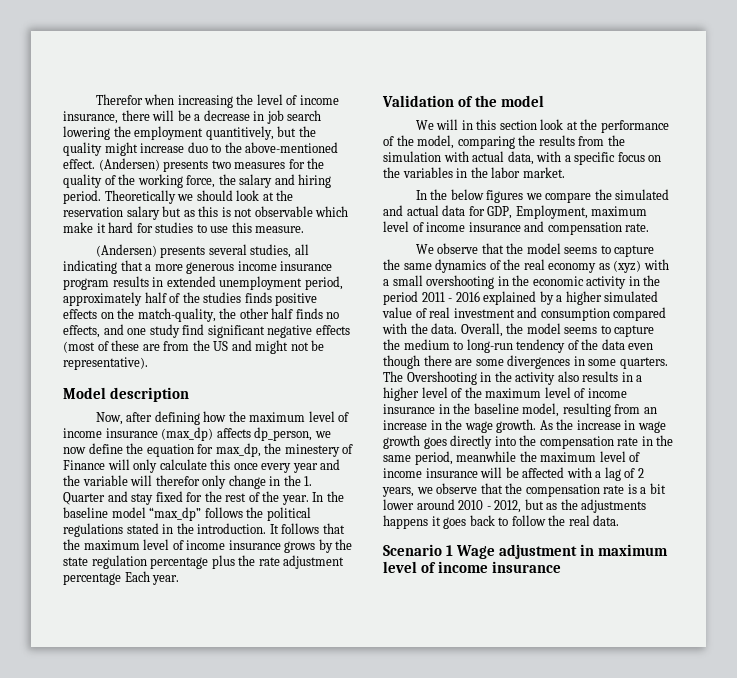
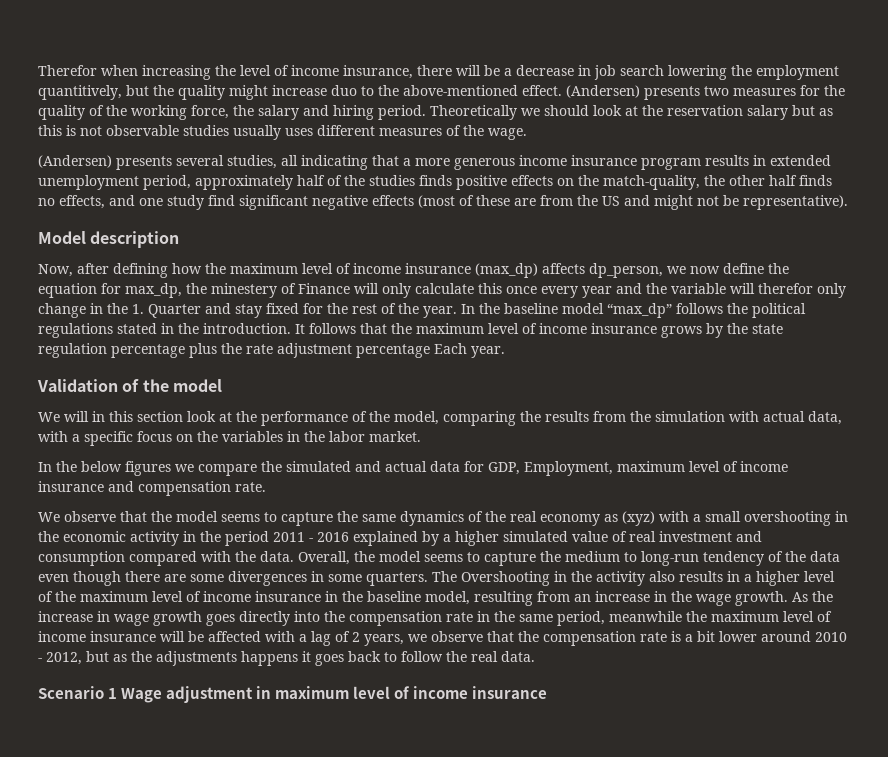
[315,206,349,217] [63,222,305,233] which make it hard for studies to use this measure. -> [183,125,527,140] studies usually uses different measures of the wage.

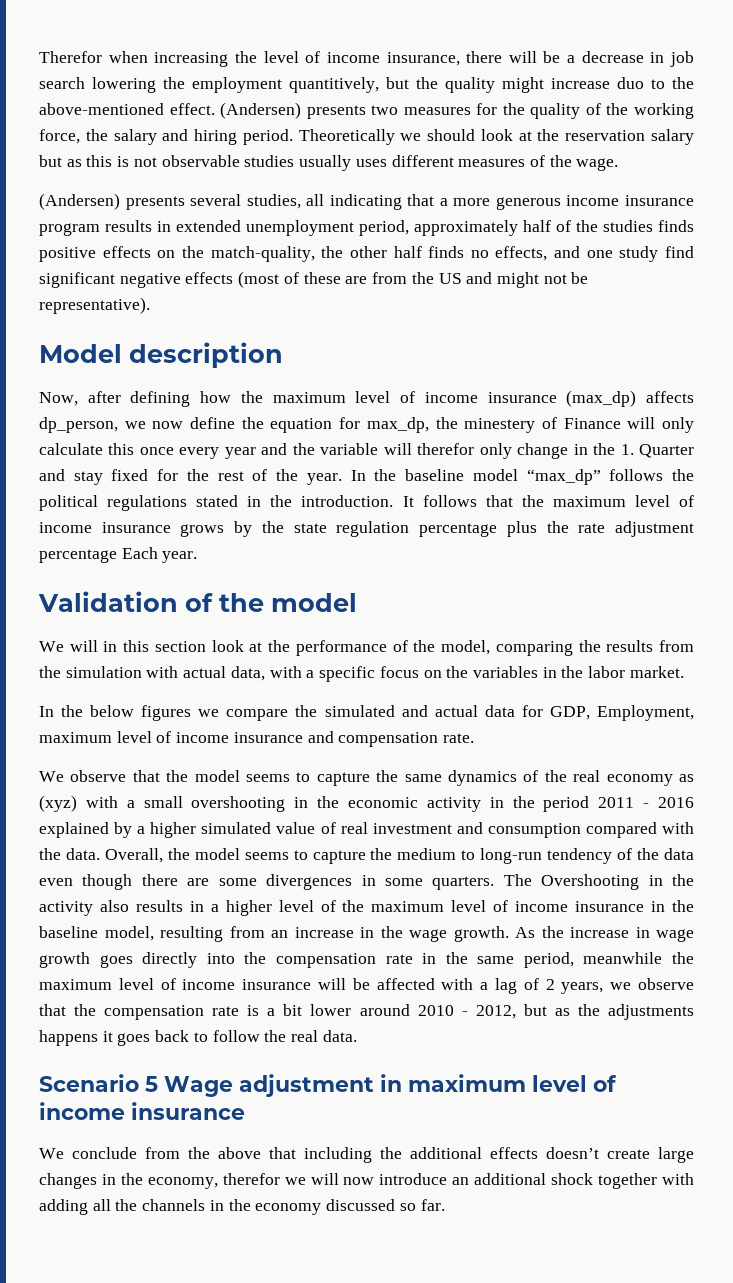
[108,688,118,699] 1 -> [145,1076,158,1092] 5
(548, 692) none -> [39,1147,694,1163] [39,1173,694,1189] [39,1199,445,1215] // We conclude from the above that including the additional effects doesn’t create large changes in the economy, therefor we will now introduce an additional shock together with adding all the channels in the economy discussed so far.

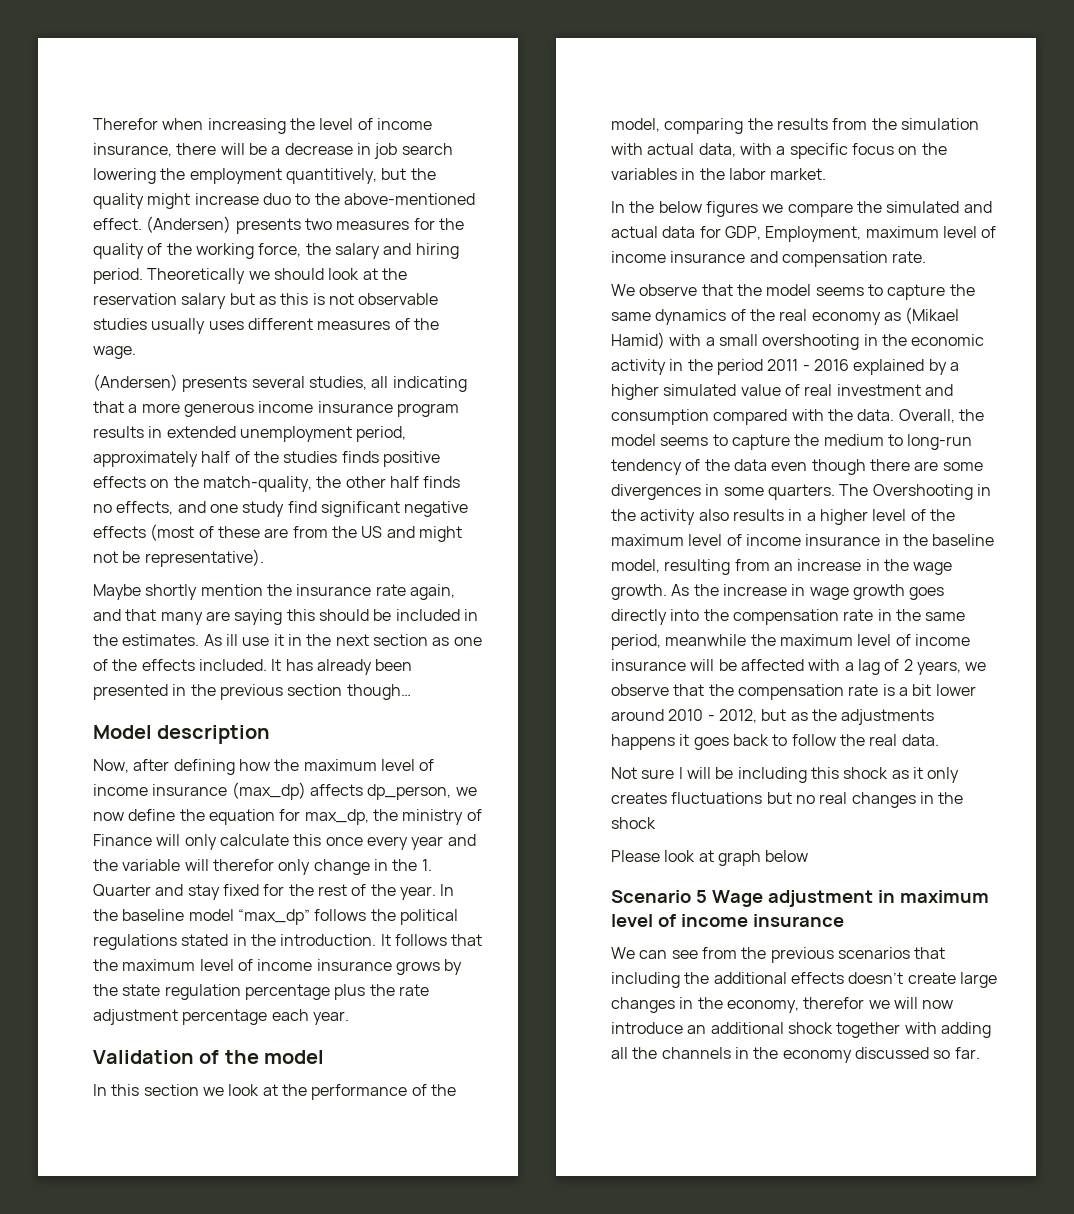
(150, 305) none -> [93,584,455,600] [93,609,478,625] [93,634,482,646] [93,659,413,675] [93,684,411,700] // Maybe shortly mention the insurance rate again, and that many are saying this should be included in the estimates. As ill use it in the next section as one of the effects included. It has already been presented in the previous section though…
[464,418,536,433] minestery -> [402,809,464,825] ministry
[121,547,158,559] Each -> [271,1009,309,1021] each
[39,640,118,652] We will in -> [93,1084,107,1096] In
(206, 646) none -> [202,1087,224,1096] we
[39,795,77,812] (xyz) -> [905,307,960,324] [611,332,665,349] (Mikael Hamid)
(357, 1036) none -> [611,767,960,783] [611,792,964,808] [611,817,656,829] [611,850,809,866] // Not sure I will be including this shock as it only creates fluctuations but no real changes in the shock // Please look at graph below
[72,1147,261,1159] conclude from the above -> [639,947,910,963] can see from the previous scenarios

